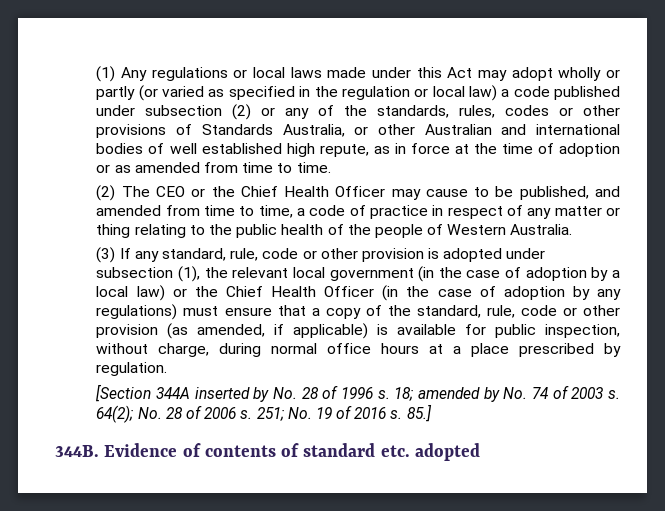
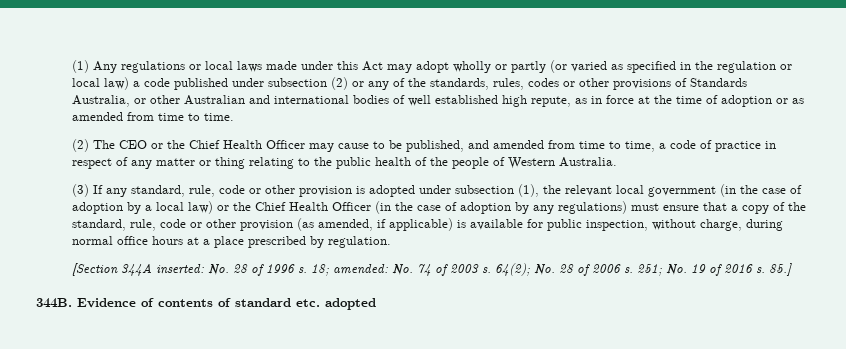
[194,387,270,402] inserted by -> [156,264,205,274] inserted:
[418,387,500,402] amended by -> [333,264,389,274] amended:

